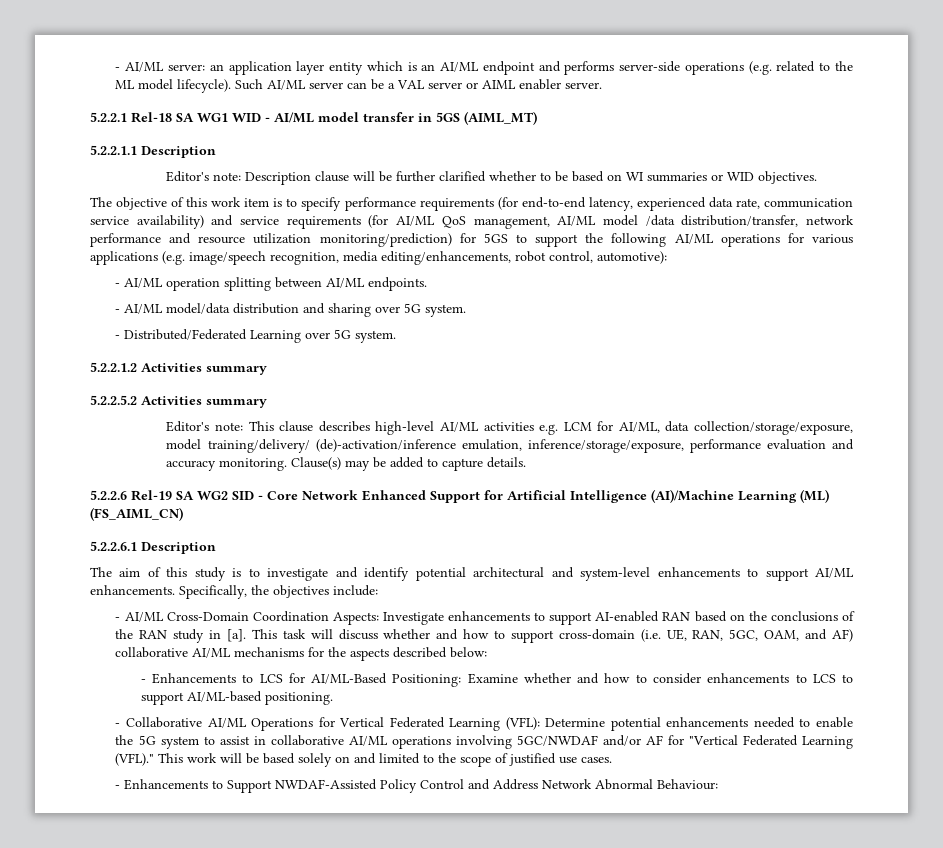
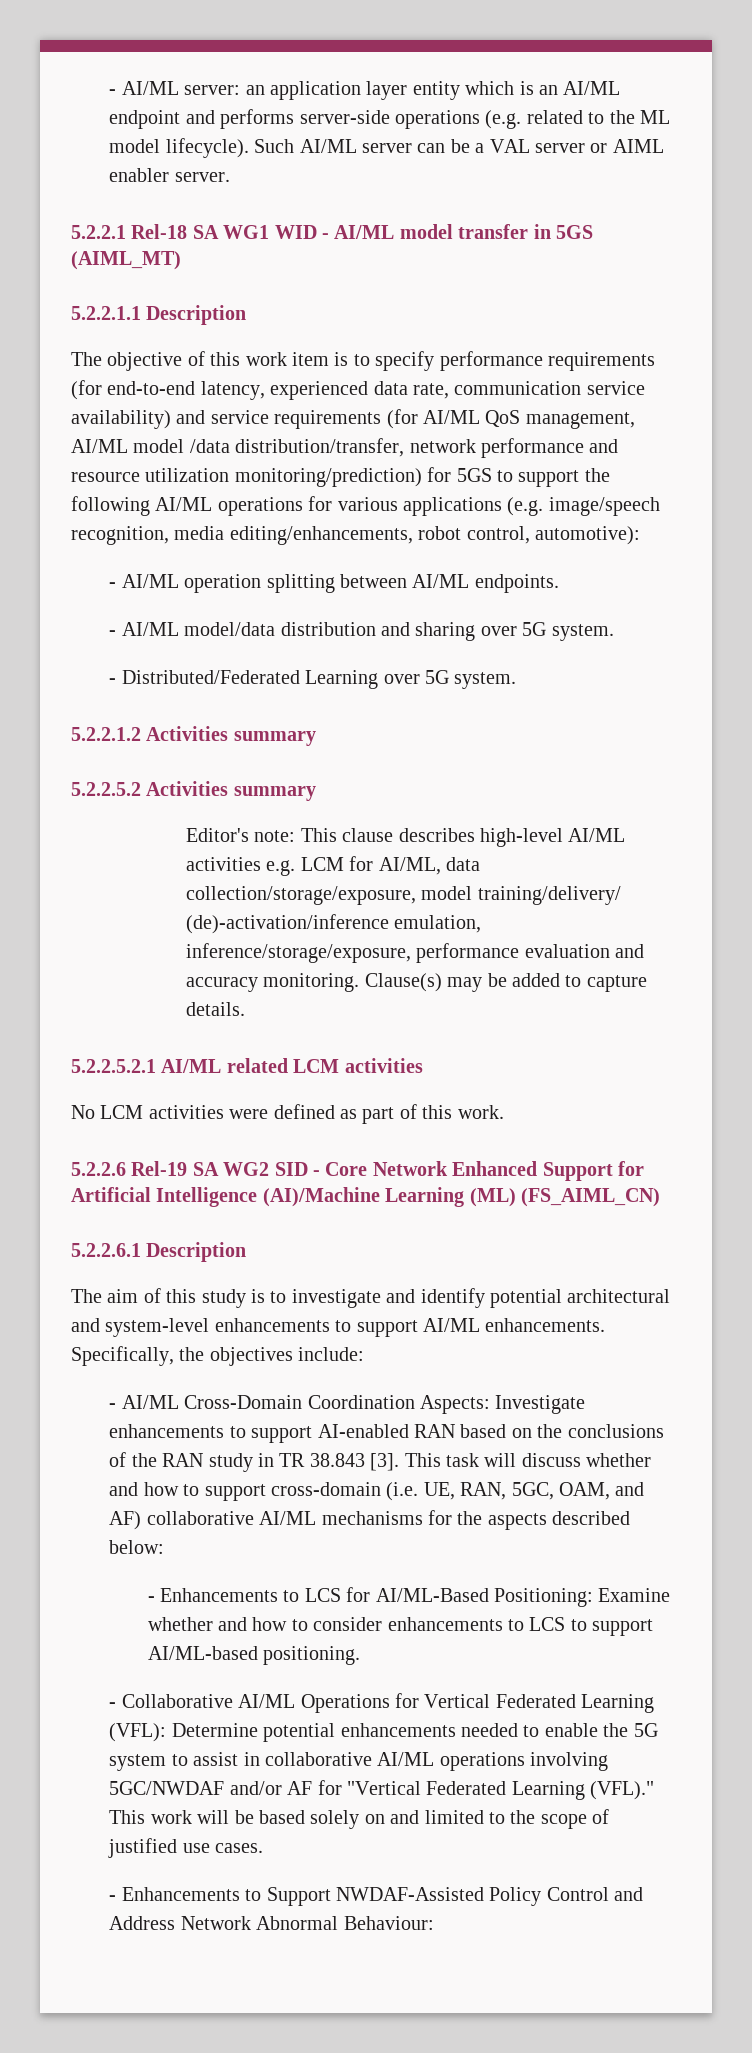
[166,171,818,185] // Editor's note: Description clause will be further clarified whether to be based on WI summaries or WID objectives. -> (247, 315) none
(527, 462) none -> [71,1058,423,1073] [71,1104,504,1124] // 5.2.2.5.2.1 AI/ML related LCM activities // No LCM activities were defined as part of this work.
[227,629,247,642] [a]. -> [279,1453,400,1471] TR 38.843 [3].

